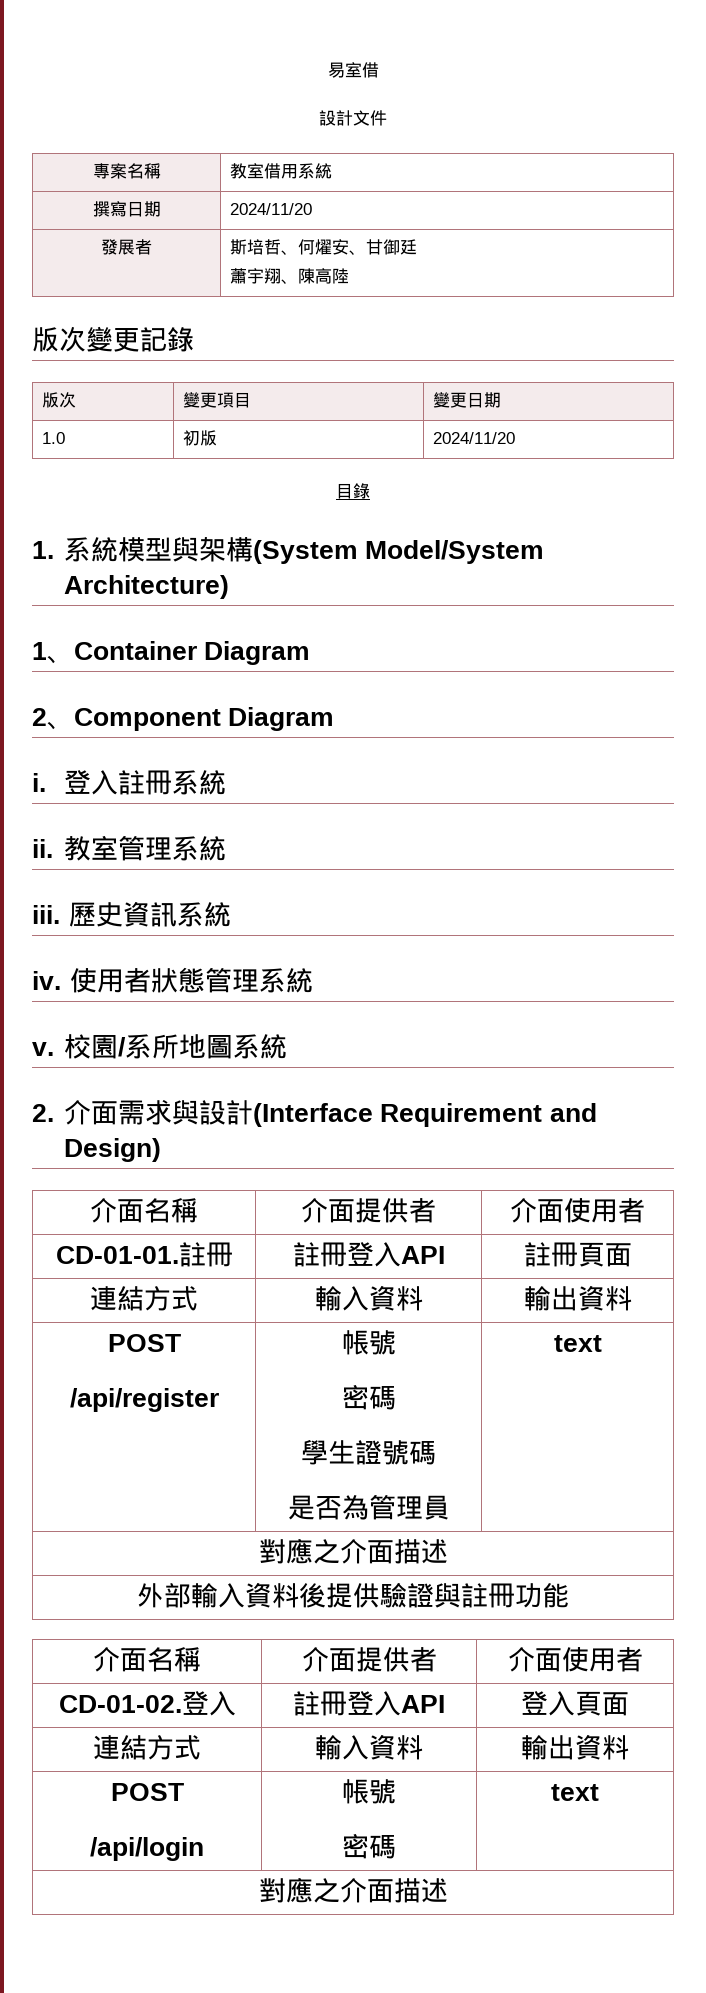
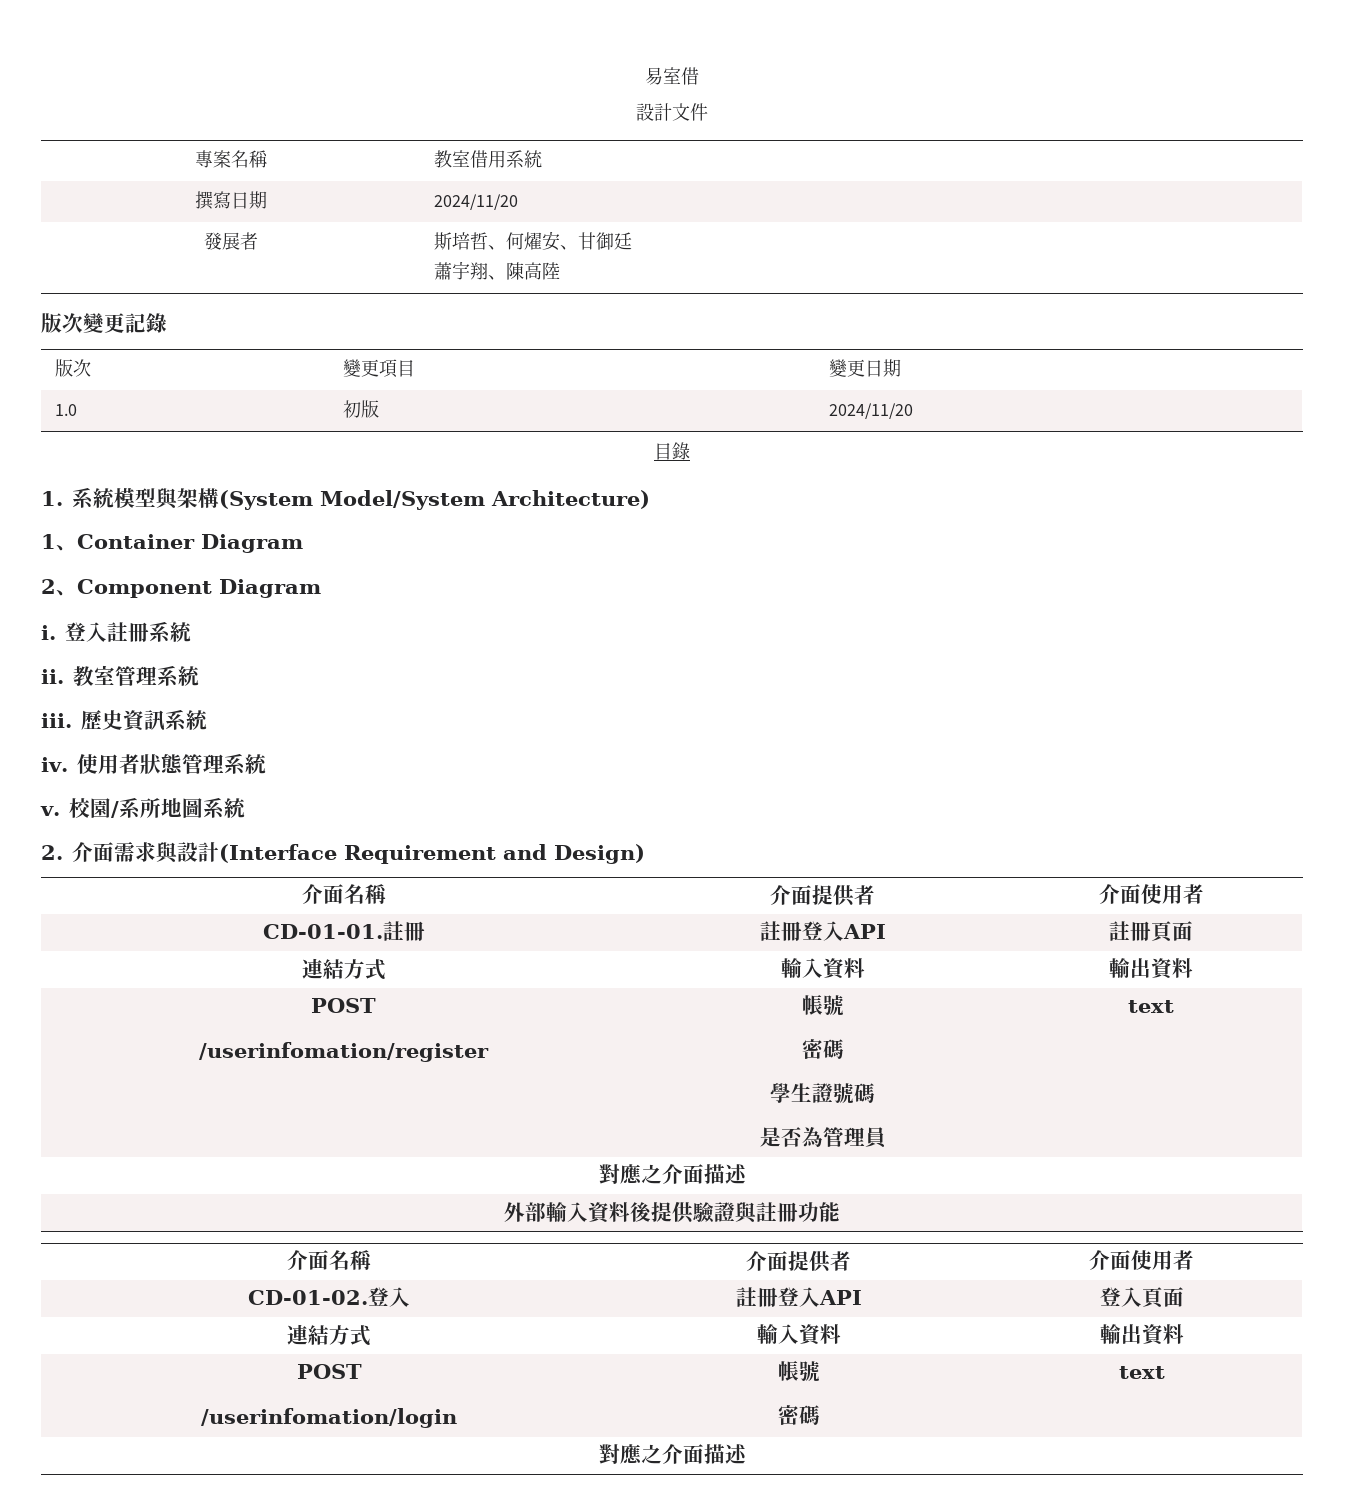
[69,1388,219,1412] /api/register -> [199,1042,489,1062] /userinfomation/register
[90,1837,204,1861] /api/login -> [201,1408,457,1428] /userinfomation/login

